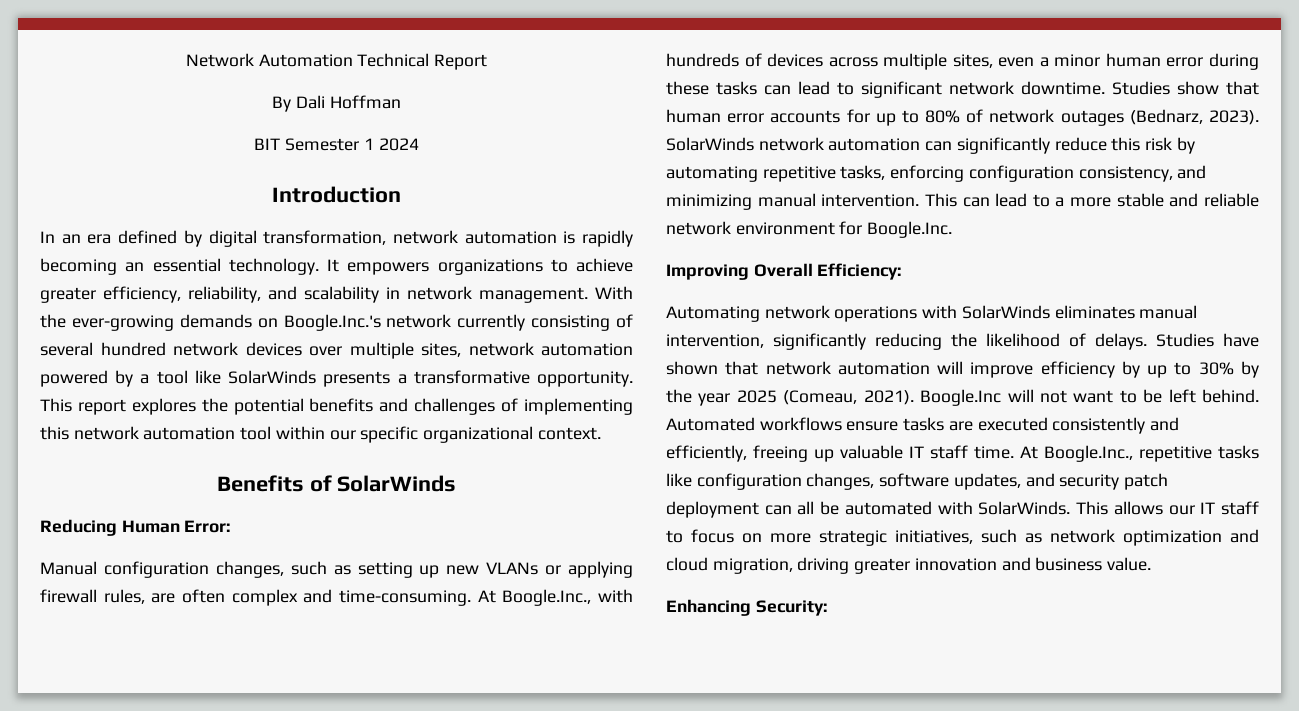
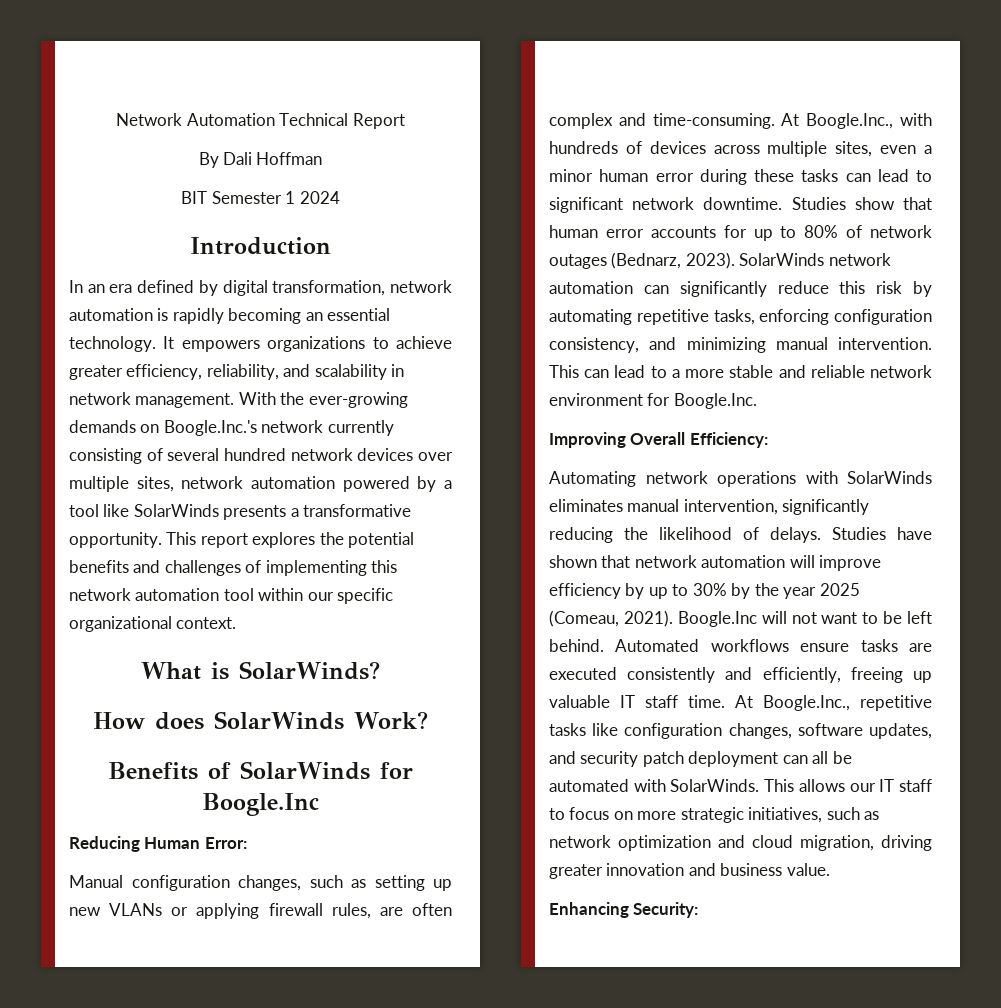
(601, 433) none -> [141,661,381,680] [92,711,429,730] // What is SolarWinds? // How does SolarWinds Work?
(457, 483) none -> [379,762,413,779] [202,793,319,816] for Boogle.Inc

